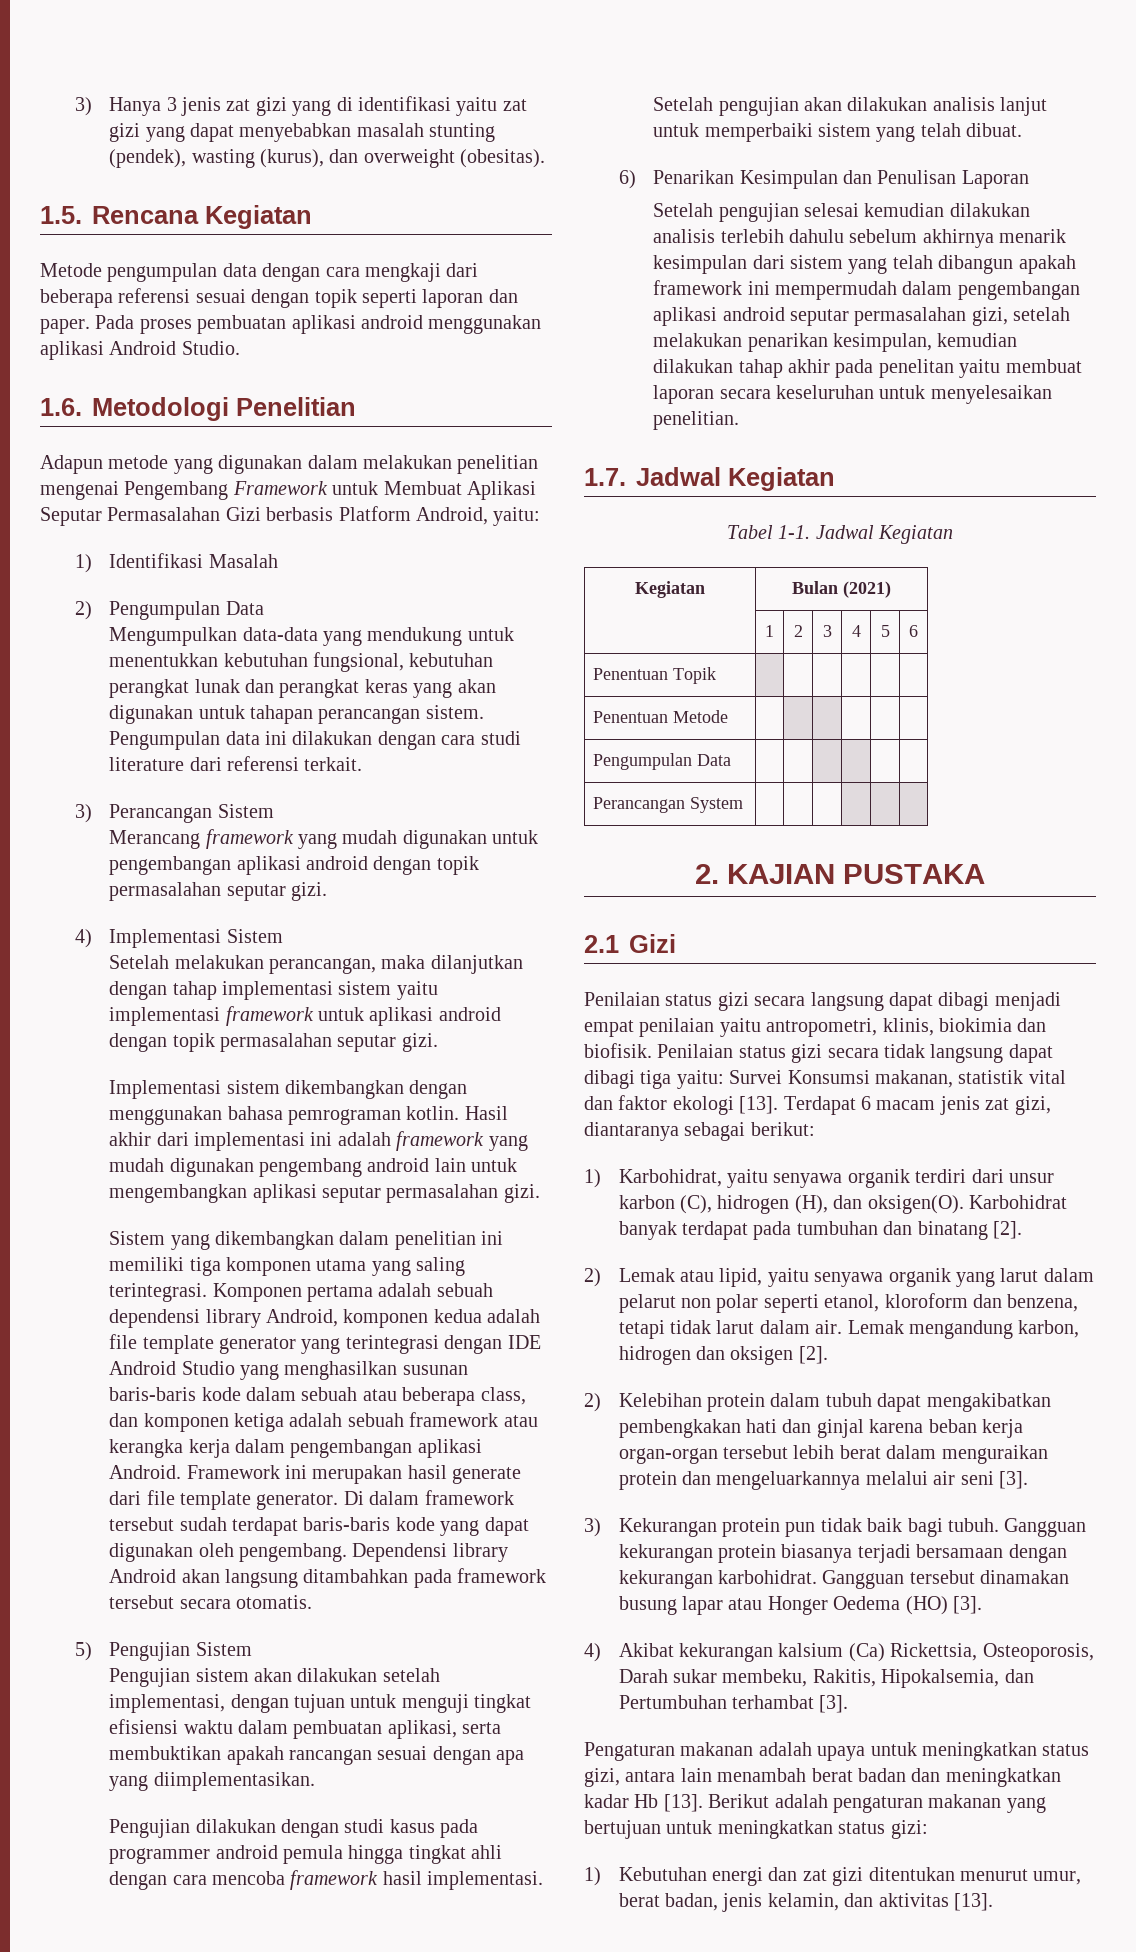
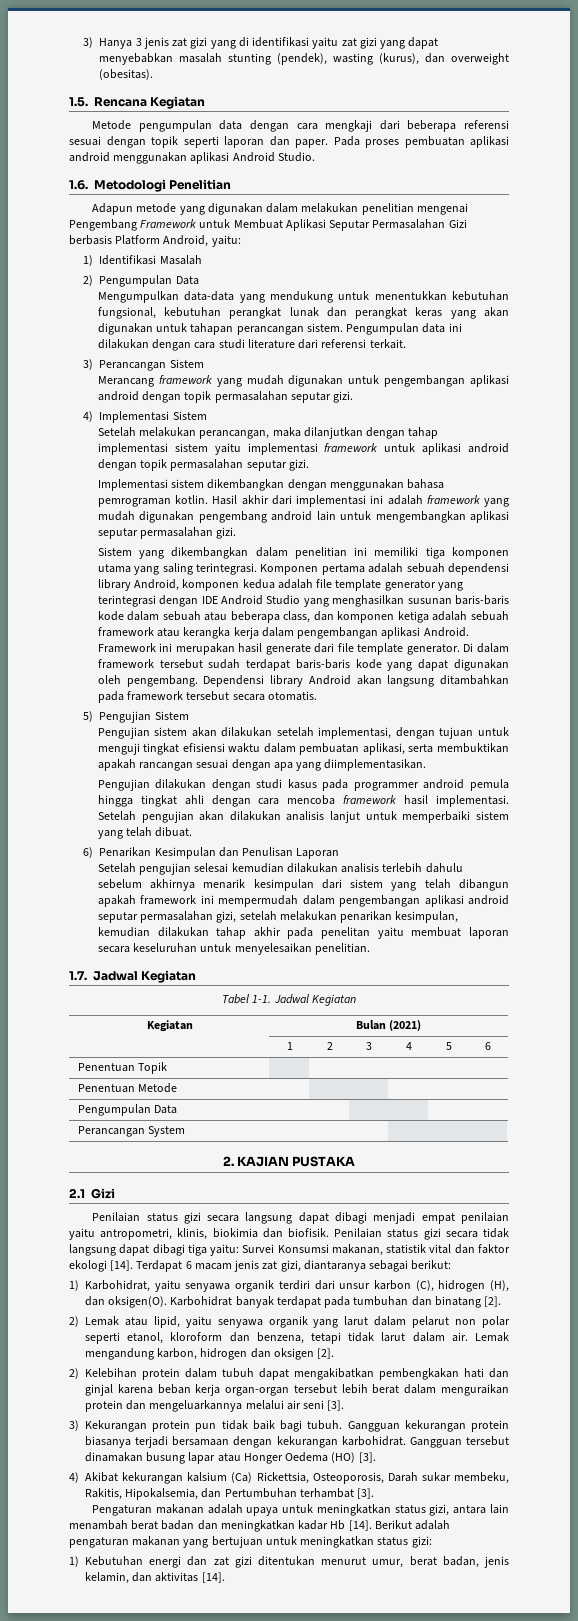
[739,1096,779,1114] [13]. -> [110,1260,134,1271] [14].
[663,1794,703,1812] [13]. -> [348,1520,372,1531] [14].
[954,1893,994,1911] [13]. -> [201,1572,225,1583] [14].

